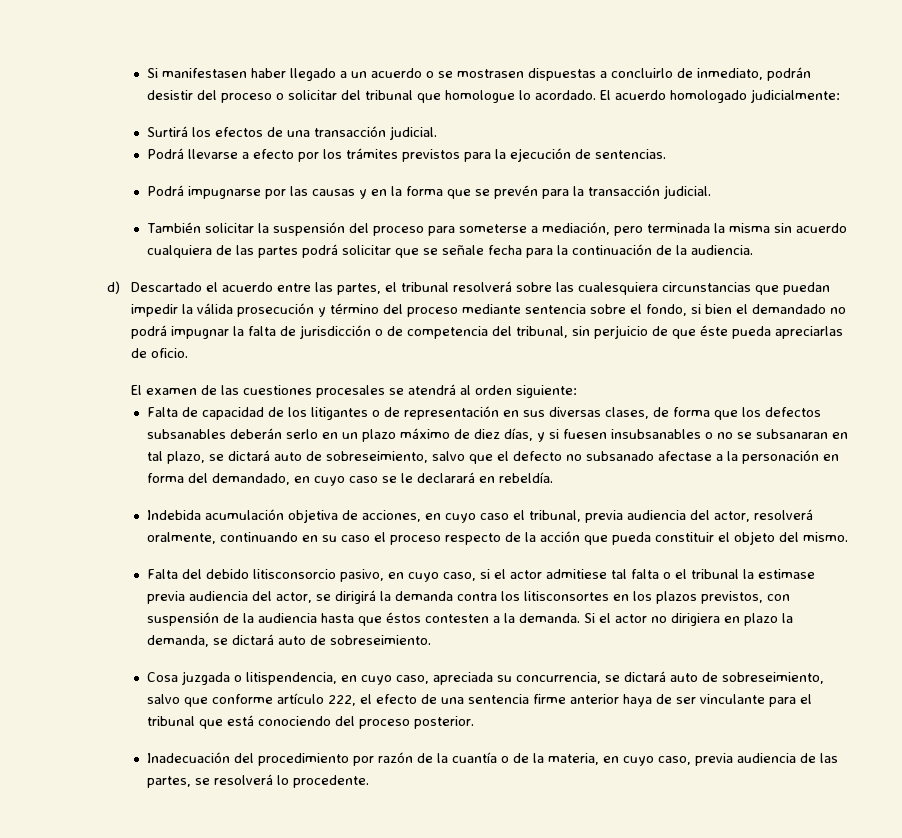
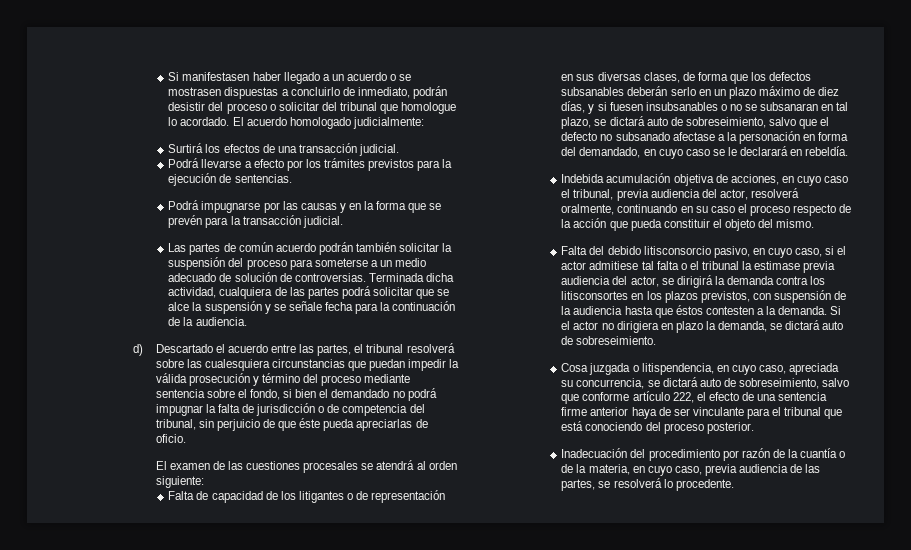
[146,222,201,233] También -> [168,242,396,255] Las partes de común acuerdo podrán también
[541,222,847,236] mediación, pero terminada la misma sin acuerdo -> [379,258,427,267] [168,272,454,282] [168,287,217,298] un medio adecuado de solución de controversias. Terminada dicha actividad,
(438, 251) none -> [168,301,286,314] alce la suspensión y se

